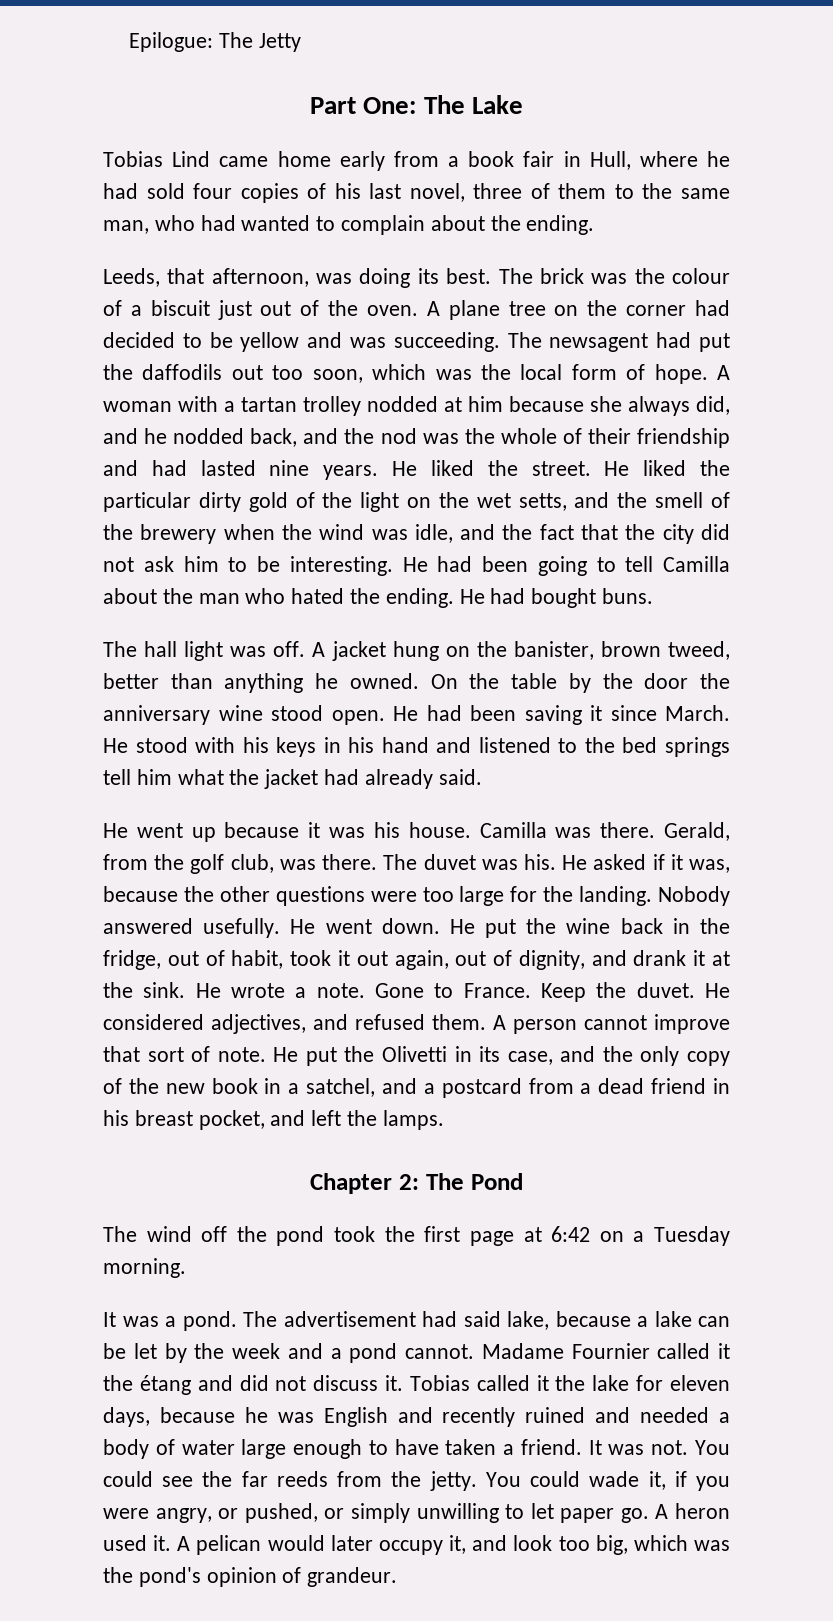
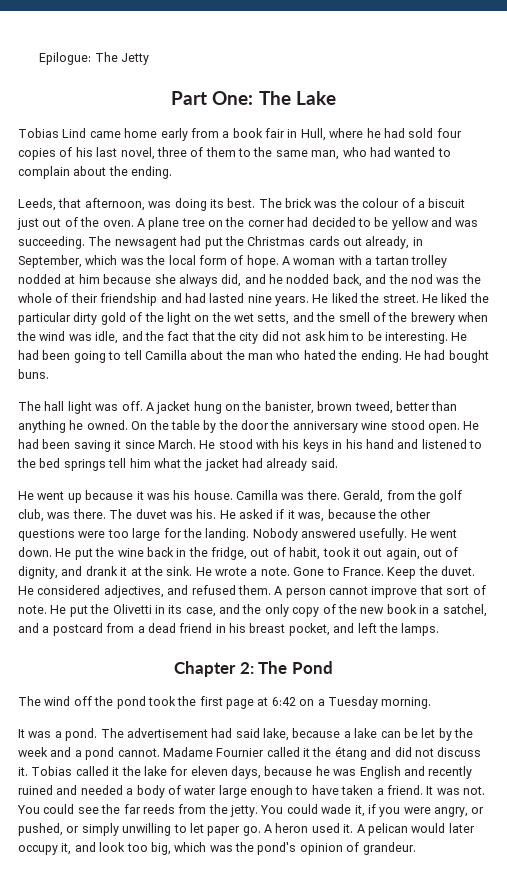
[142,364,363,383] daffodils out too soon, -> [247,236,423,249] [18,255,82,268] Christmas cards out already, in September,

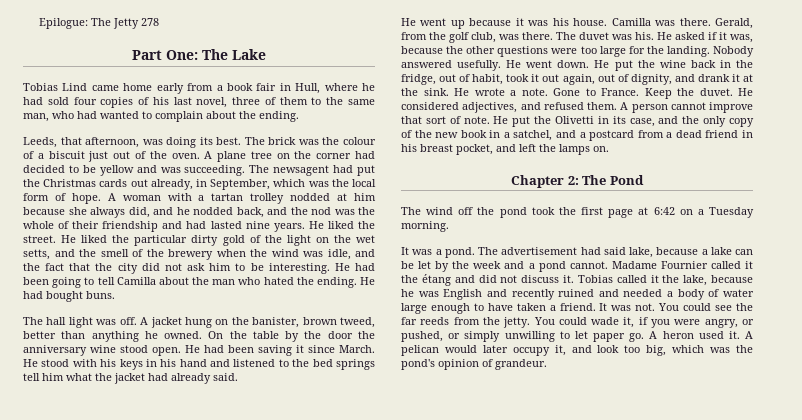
(150, 59) none -> [141,18,160,26] 278
[401,623,440,636] lamps. -> [559,144,609,155] lamps on.
[143,766,261,779] lake for eleven days, -> [683,275,708,286] lake,

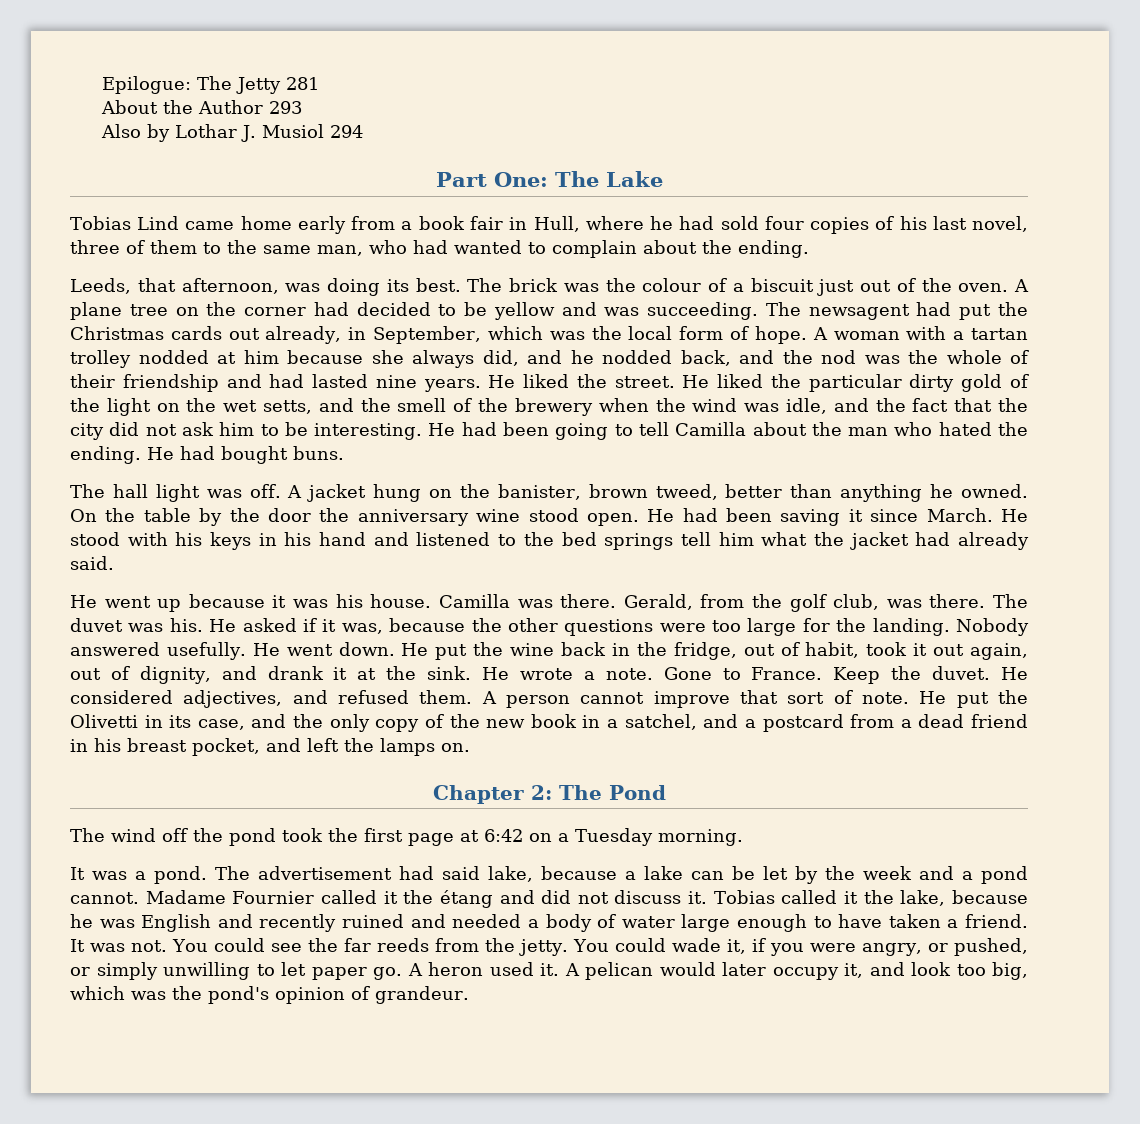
[141,18,160,26] 278 -> [285,77,319,90] [100,100,302,114] [100,124,363,142] 281 // About the Author 293 // Also by Lothar J. Musiol 294

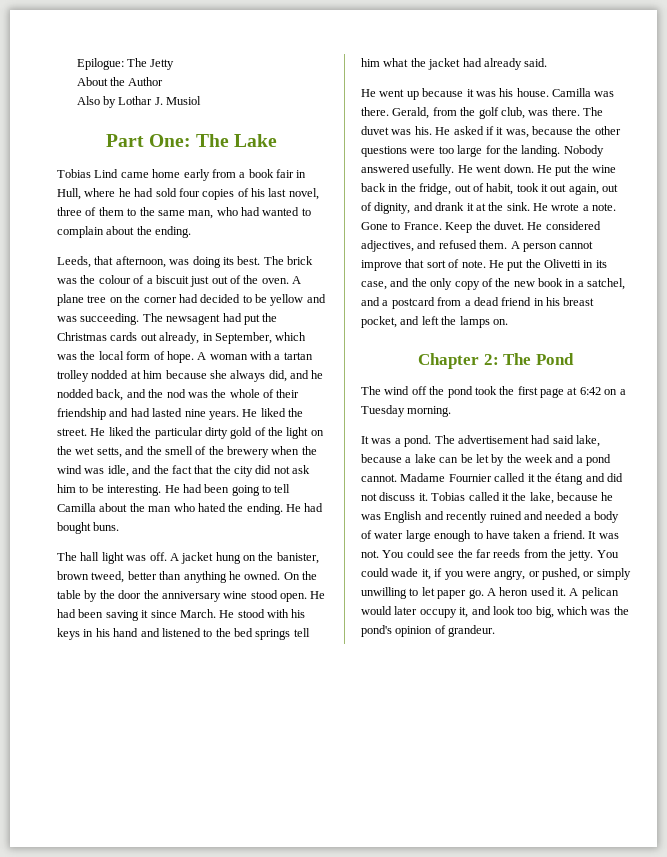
[285,77,319,90] 281 -> (175, 64) none
[268,101,302,114] 293 -> (164, 81) none
[329,125,363,138] 294 -> (202, 100) none

